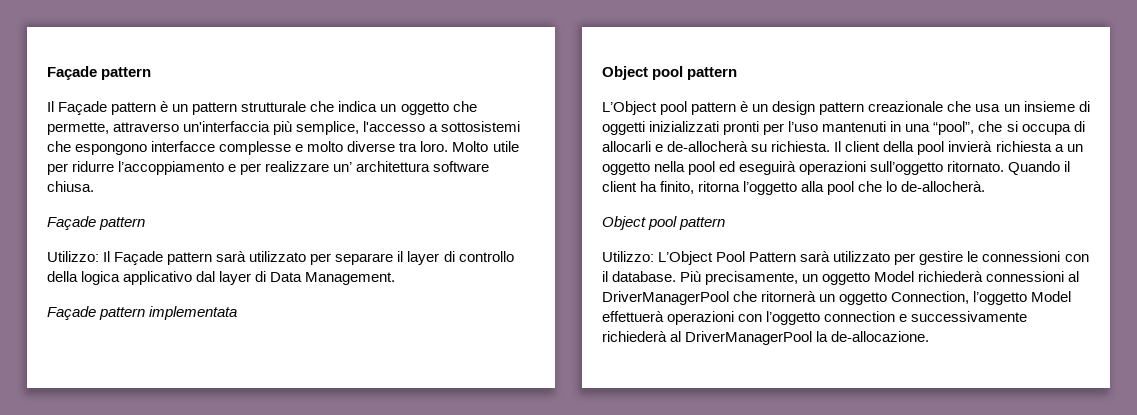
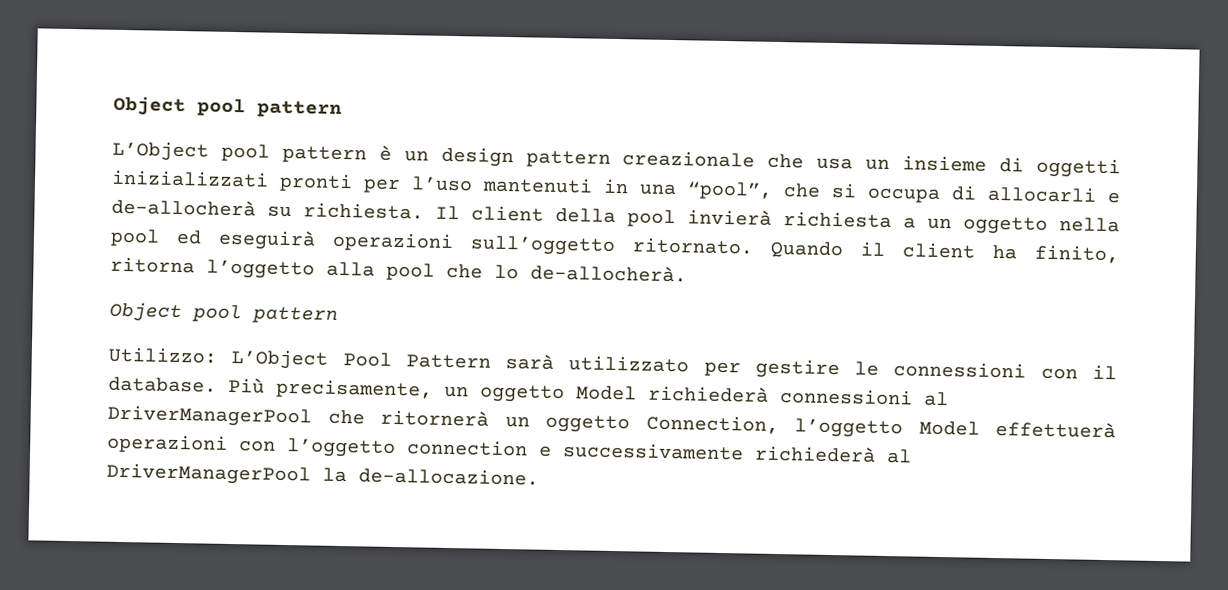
[47,66,152,80] [47,101,477,115] [47,121,521,135] [47,141,519,155] [47,161,490,175] [47,181,94,192] [47,216,146,230] [47,251,514,265] [47,271,396,285] [47,306,238,320] Façade pattern // Il Façade pattern è un pattern strutturale che indica un oggetto che permette, attraverso un'interfaccia più semplice, l'accesso a sottosistemi che espongono interfacce complesse e molto diverse tra loro. Molto utile per ridurre l’accoppiamento e per realizzare un’ architettura software chiusa. // Façade pattern // Utilizzo: Il Façade pattern sarà utilizzato per separare il layer di controllo della logica applicativo dal layer di Data Management. // Façade pattern implementata // -> (113, 106) none

